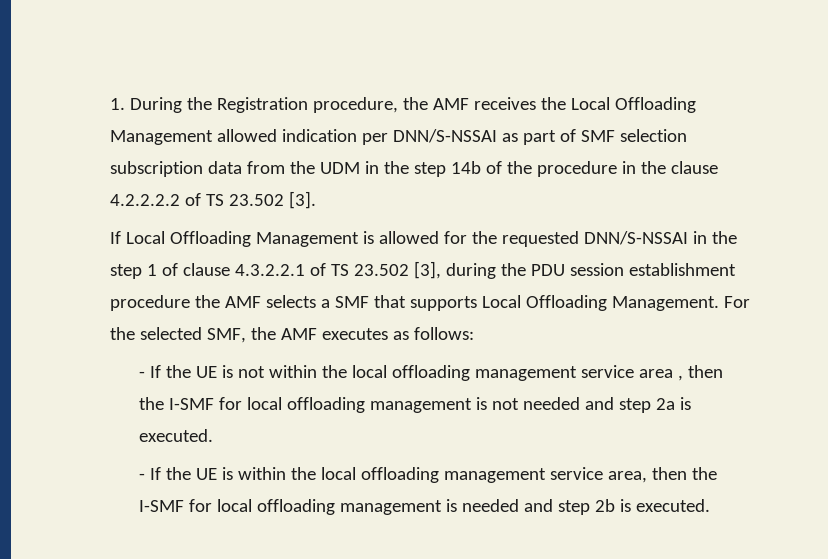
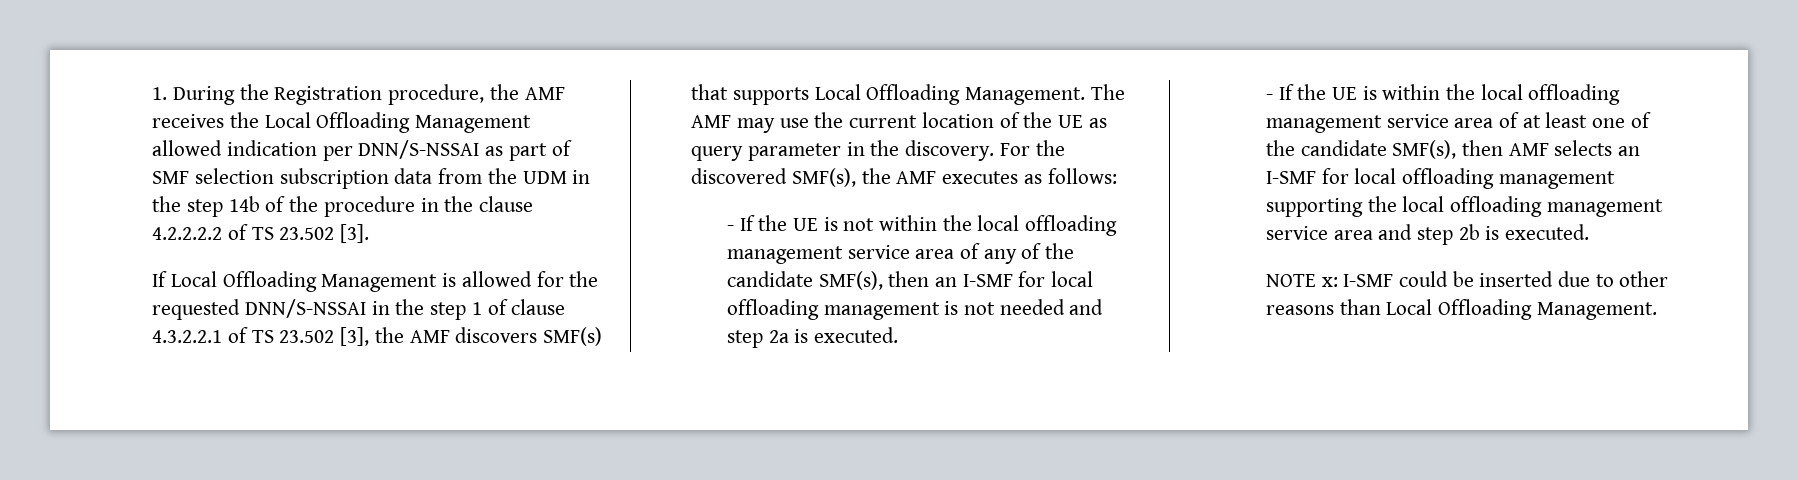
[445,263,736,279] [109,295,369,311] during the PDU session establishment procedure the AMF selects a SMF -> [374,327,602,346] the AMF discovers SMF(s)
[723,296,750,308] [109,327,246,343] For the selected SMF, -> [1090,84,1125,100] [691,112,1107,133] [691,140,1065,161] [691,168,857,187] The AMF may use the current location of the UE as query parameter in the discovery. For the discovered SMF(s),
[678,365,724,381] [139,397,165,410] , then the -> [959,243,1074,264] [726,271,957,290] of any of the candidate SMF(s), then an
[608,467,718,483] [139,499,520,515] area, then the I-SMF for local offloading management is needed -> [1454,112,1651,128] [1265,140,1640,159] [1265,168,1615,189] [1265,196,1663,217] [1265,226,1373,240] area of at least one of the candidate SMF(s), then AMF selects an I-SMF for local offloading management supporting the local offloading management service area
(711, 505) none -> [1265,271,1669,287] [1265,299,1657,320] // NOTE x: I-SMF could be inserted due to other reasons than Local Offloading Management.

